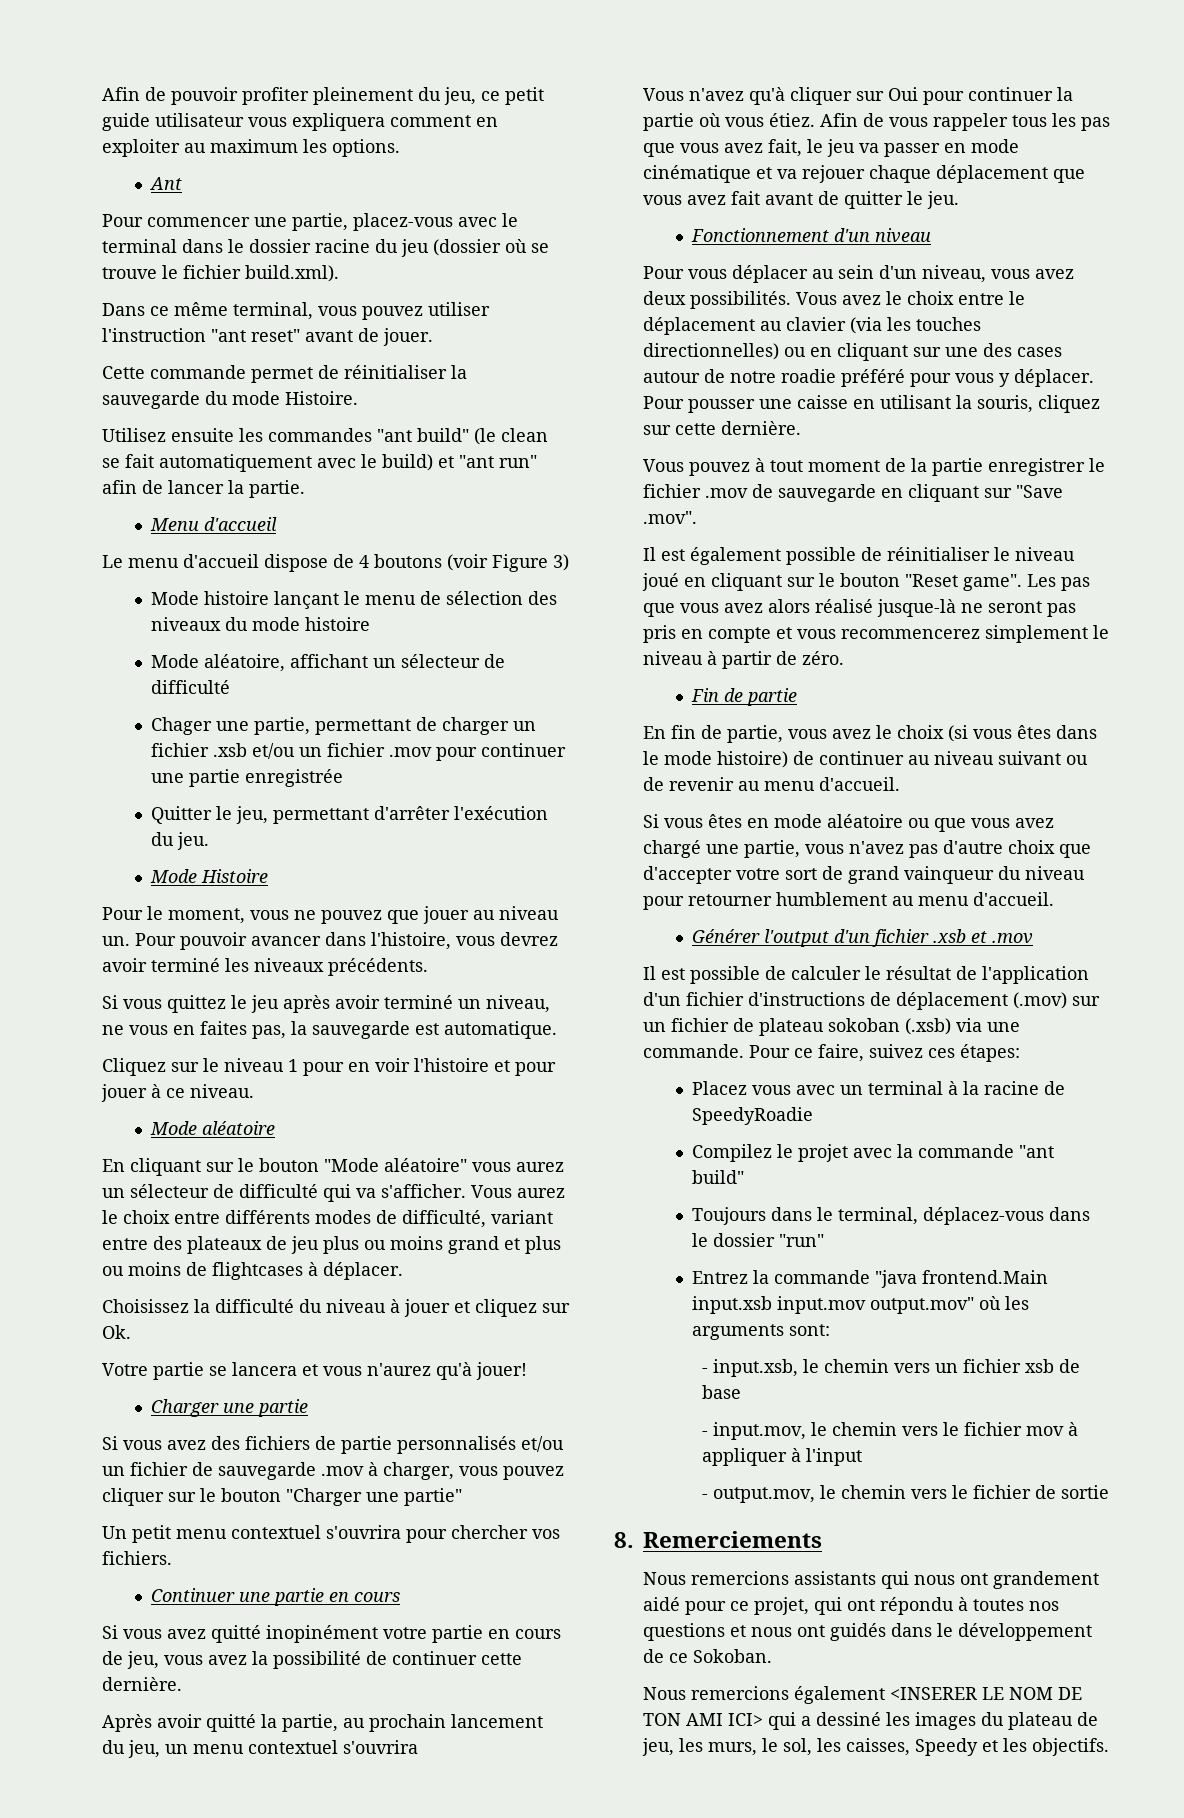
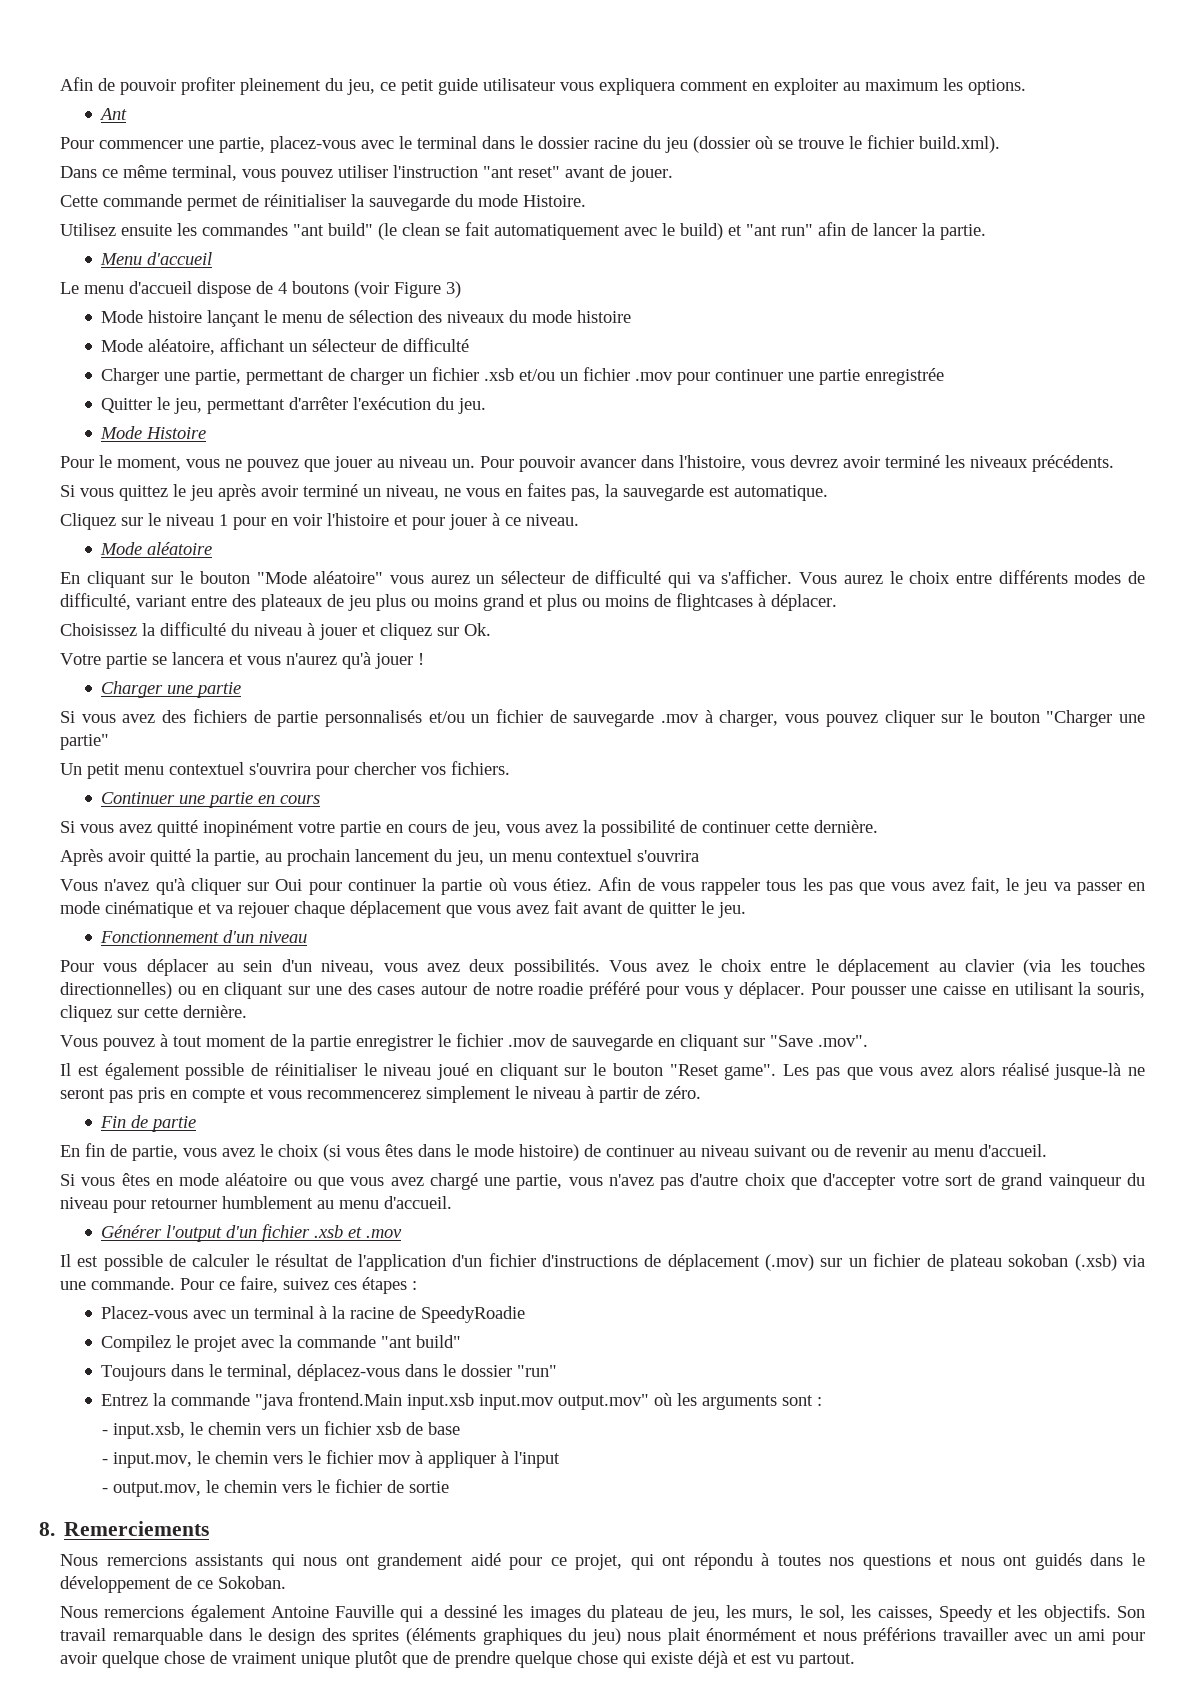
[151,717,213,735] Chager -> [101,368,160,385] Charger
[476,1362,528,1380] jouer! -> [375,653,425,669] jouer !
[960,1044,1021,1062] [692,1081,792,1095] étapes: // Placez vous -> [362,1277,418,1294] [101,1306,189,1319] étapes : // Placez-vous
[789,1324,831,1336] sont: -> [782,1395,823,1406] sont :
[890,1687,1083,1700] [643,1713,764,1726] <INSERER LE NOM DE TON AMI ICI> -> [270,1605,395,1618] Antoine Fauville
(1110, 1747) none -> [1117,1606,1146,1618] [60,1627,1145,1645] [60,1651,856,1668] Son travail remarquable dans le design des sprites (éléments graphiques du jeu) nous plait énormément et nous préférions travailler avec un ami pour avoir quelque chose de vraiment unique plutôt que de prendre quelque chose qui existe déjà et est vu partout.

